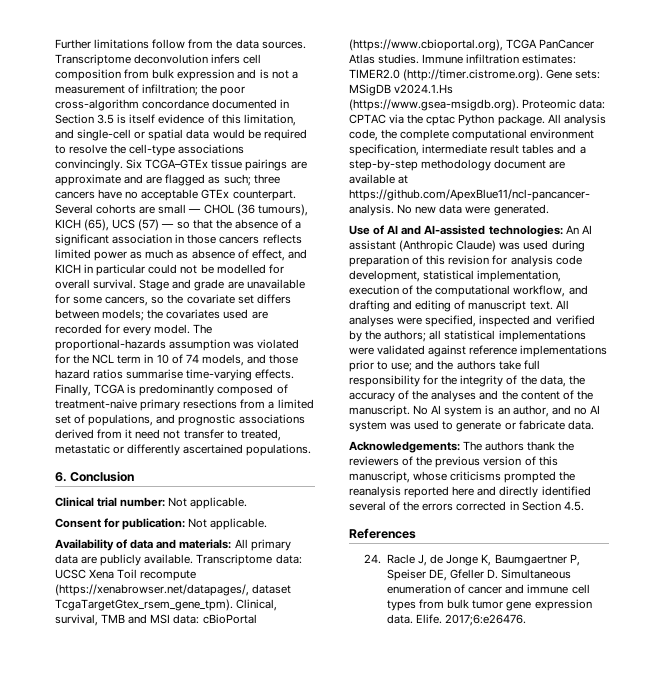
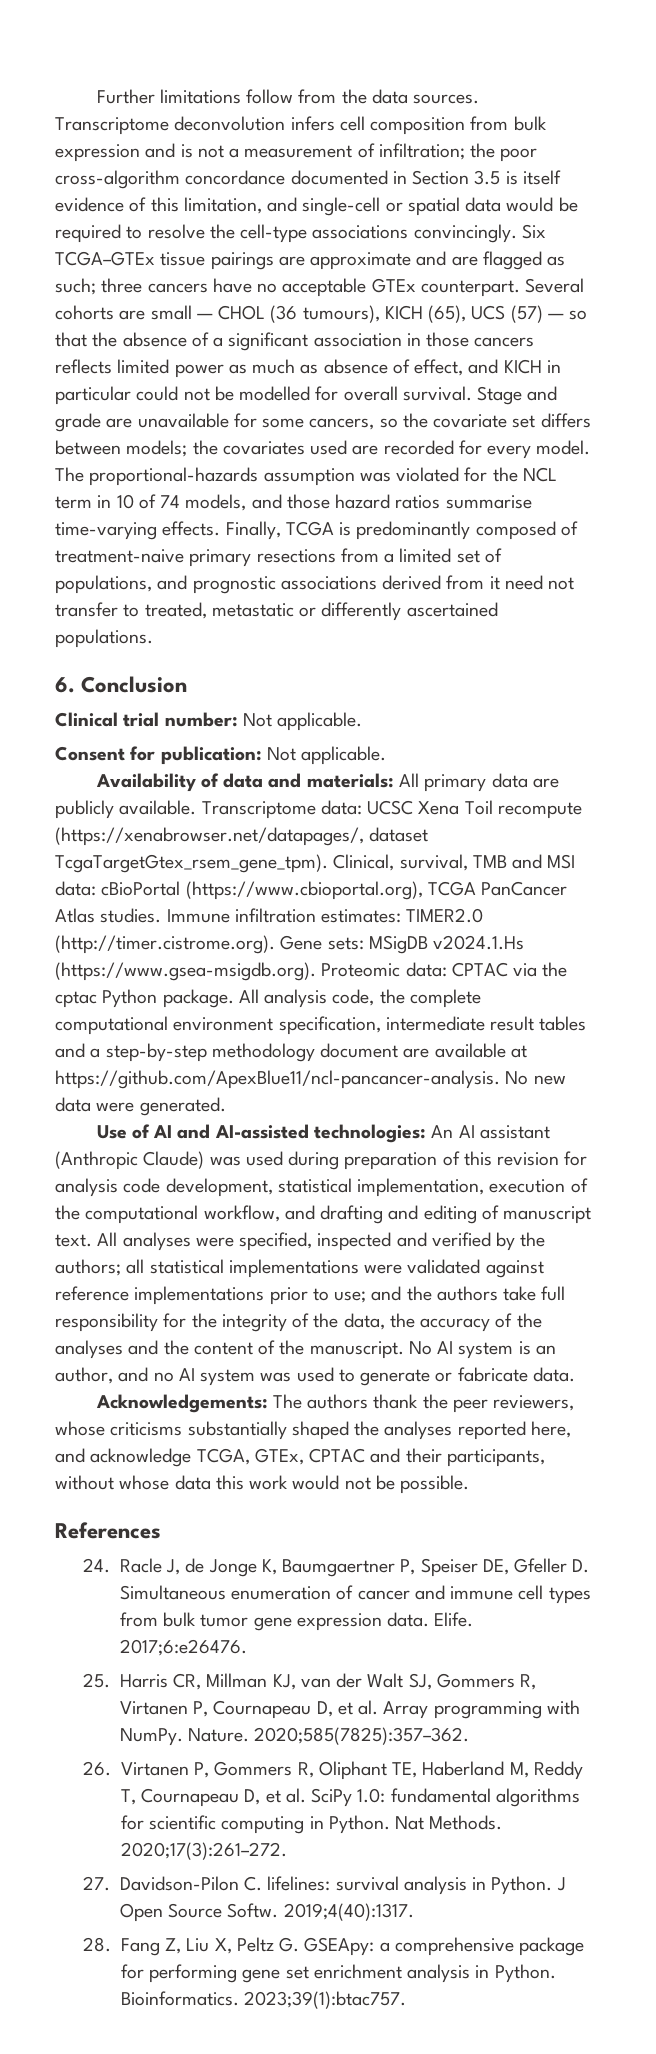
[349,456,558,468] [349,471,576,483] [349,486,591,498] [349,501,584,511] reviewers of the previous version of this manuscript, whose criticisms prompted the reanalysis reported here and directly identified several of the errors corrected in Section 4.5. -> [453,1395,575,1413] [55,1421,571,1440] [55,1448,545,1467] [55,1475,470,1494] peer reviewers, whose criticisms substantially shaped the analyses reported here, and acknowledge TCGA, GTEx, CPTAC and their participants, without whose data this work would not be possible.
(527, 620) none -> [83,1673,537,1690] [119,1700,580,1719] [119,1727,470,1746] [83,1761,583,1780] [120,1788,580,1807] [120,1815,503,1834] [120,1842,287,1860] [83,1876,566,1895] [119,1903,414,1922] [83,1937,585,1956] [120,1964,556,1983] [120,1991,407,2009] // 25. Harris CR, Millman KJ, van der Walt SJ, Gommers R, Virtanen P, Cournapeau D, et al. Array programming with NumPy. Nature. 2020;585(7825):357–362. // 26. Virtanen P, Gommers R, Oliphant TE, Haberland M, Reddy T, Cournapeau D, et al. SciPy 1.0: fundamental algorithms for scientific computing in Python. Nat Methods. 2020;17(3):261–272. // 27. Davidson-Pilon C. lifelines: survival analysis in Python. J Open Source Softw. 2019;4(40):1317. // 28. Fang Z, Liu X, Peltz G. GSEApy: a comprehensive package for performing gene set enrichment analysis in Python. Bioinformatics. 2023;39(1):btac757.

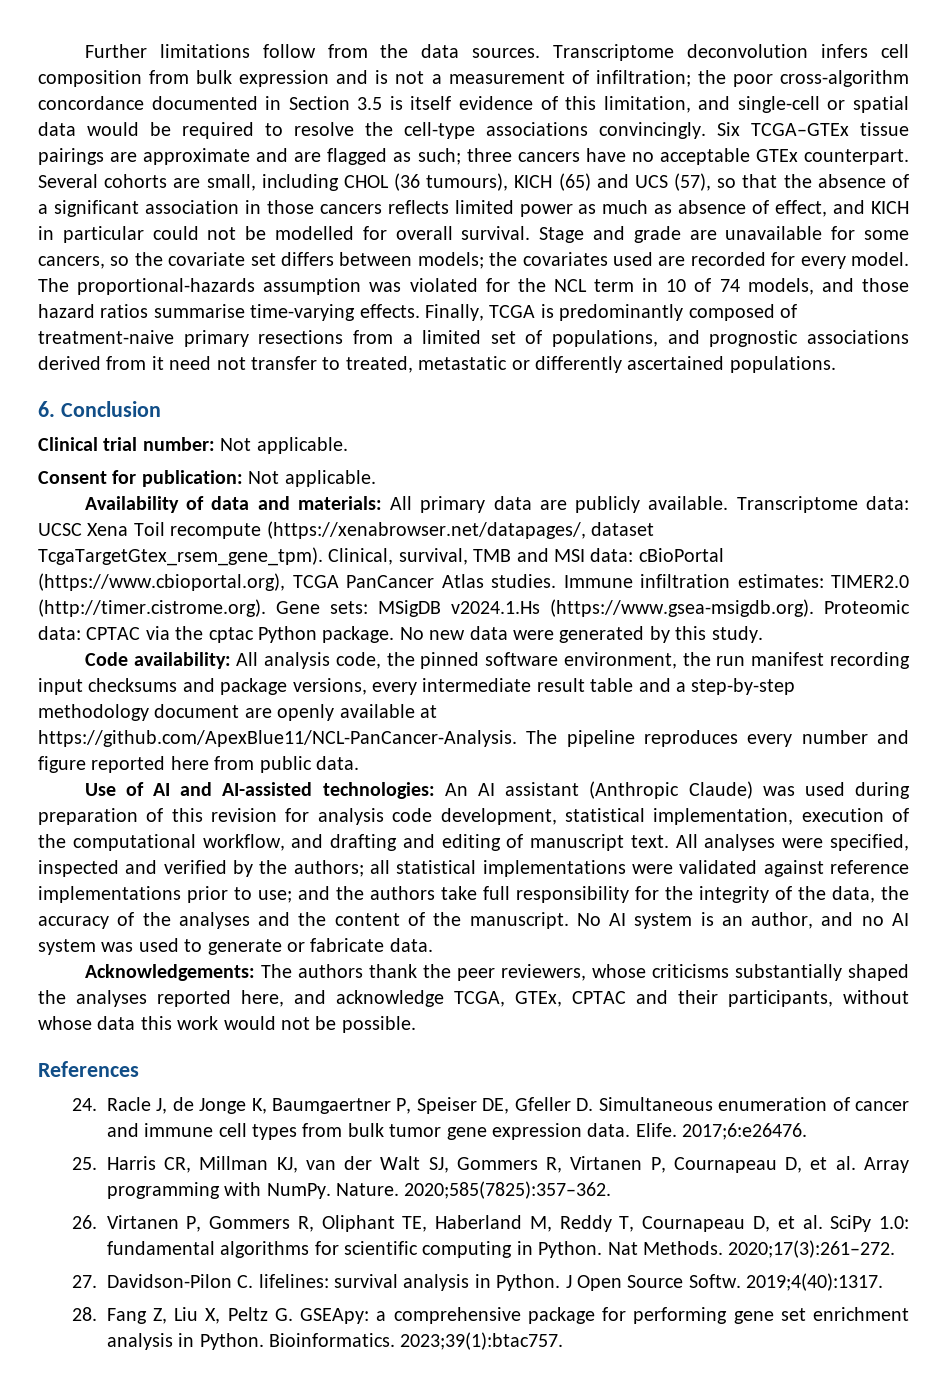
[150,305,213,320] small — -> [206,174,339,191] small, including
[428,305,564,323] (65), UCS (57) — -> [558,173,712,191] (65) and UCS (57),
[238,989,481,1008] [55,1016,381,1035] All analysis code, the complete computational environment specification, -> [399,626,763,643] [84,652,910,669] [38,678,417,695] No new data were generated by this study. // Code availability: All analysis code, the pinned software environment, the run manifest recording input checksums and package versions, every
[539,1016,587,1031] tables -> [590,678,634,692] table
(430, 1053) none -> [277,704,335,721] openly
[55,1070,566,1089] [55,1097,226,1116] https://github.com/ApexBlue11/ncl-pancancer-analysis. No new data were generated. -> [38,730,910,747] [38,756,359,773] https://github.com/ApexBlue11/NCL-PanCancer-Analysis. The pipeline reproduces every number and figure reported here from public data.

